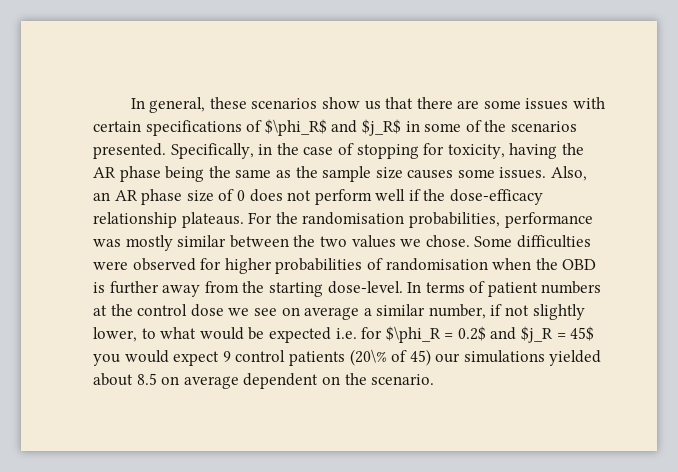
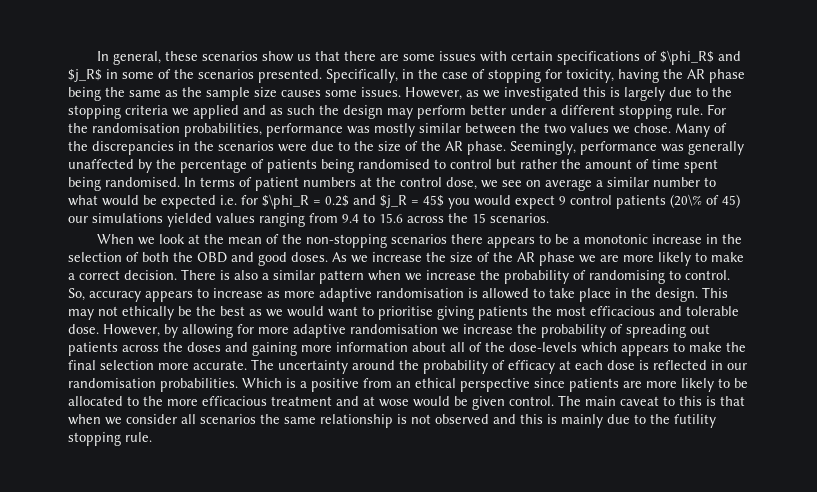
[551,166,588,181] [93,189,544,205] [93,212,244,228] Also, an AR phase size of 0 does not perform well if the dose-efficacy relationship plateaus. -> [405,87,732,101] [68,105,703,119] However, as we investigated this is largely due to the stopping criteria we applied and as such the design may perform better under a different stopping rule.
[474,235,591,248] [93,258,597,274] [93,281,403,297] Some difficulties were observed for higher probabilities of randomisation when the OBD is further away from the starting dose-level. -> [675,123,727,137] [68,141,744,155] [68,159,718,173] [68,177,180,191] Many of the discrepancies in the scenarios were due to the size of the AR phase. Seemingly, performance was generally unaffected by the percentage of patients being randomised to control but rather the amount of time spent being randomised.
[190,304,224,317] dose -> [446,177,477,190] dose,
[428,304,585,320] [93,327,137,342] number, if not slightly lower, -> [653,177,700,187] number
[93,373,435,389] about 8.5 on average dependent on the scenario. -> [216,213,549,227] [97,234,743,248] [68,252,744,266] [68,269,730,284] [68,287,728,302] [68,306,739,320] [68,324,710,338] [68,342,746,356] [68,359,747,374] [68,378,748,392] [68,395,745,410] [68,414,716,428] [68,432,152,446] values ranging from 9.4 to 15.6 across the 15 scenarios. // When we look at the mean of the non-stopping scenarios there appears to be a monotonic increase in the selection of both the OBD and good doses. As we increase the size of the AR phase we are more likely to make a correct decision. There is also a similar pattern when we increase the probability of randomising to control. So, accuracy appears to increase as more adaptive randomisation is allowed to take place in the design. This may not ethically be the best as we would want to prioritise giving patients the most efficacious and tolerable dose. However, by allowing for more adaptive randomisation we increase the probability of spreading out patients across the doses and gaining more information about all of the dose-levels which appears to make the final selection more accurate. The uncertainty around the probability of efficacy at each dose is reflected in our randomisation probabilities. Which is a positive from an ethical perspective since patients are more likely to be allocated to the more efficacious treatment and at wose would be given control. The main caveat to this is that when we consider all scenarios the same relationship is not observed and this is mainly due to the futility stopping rule.

